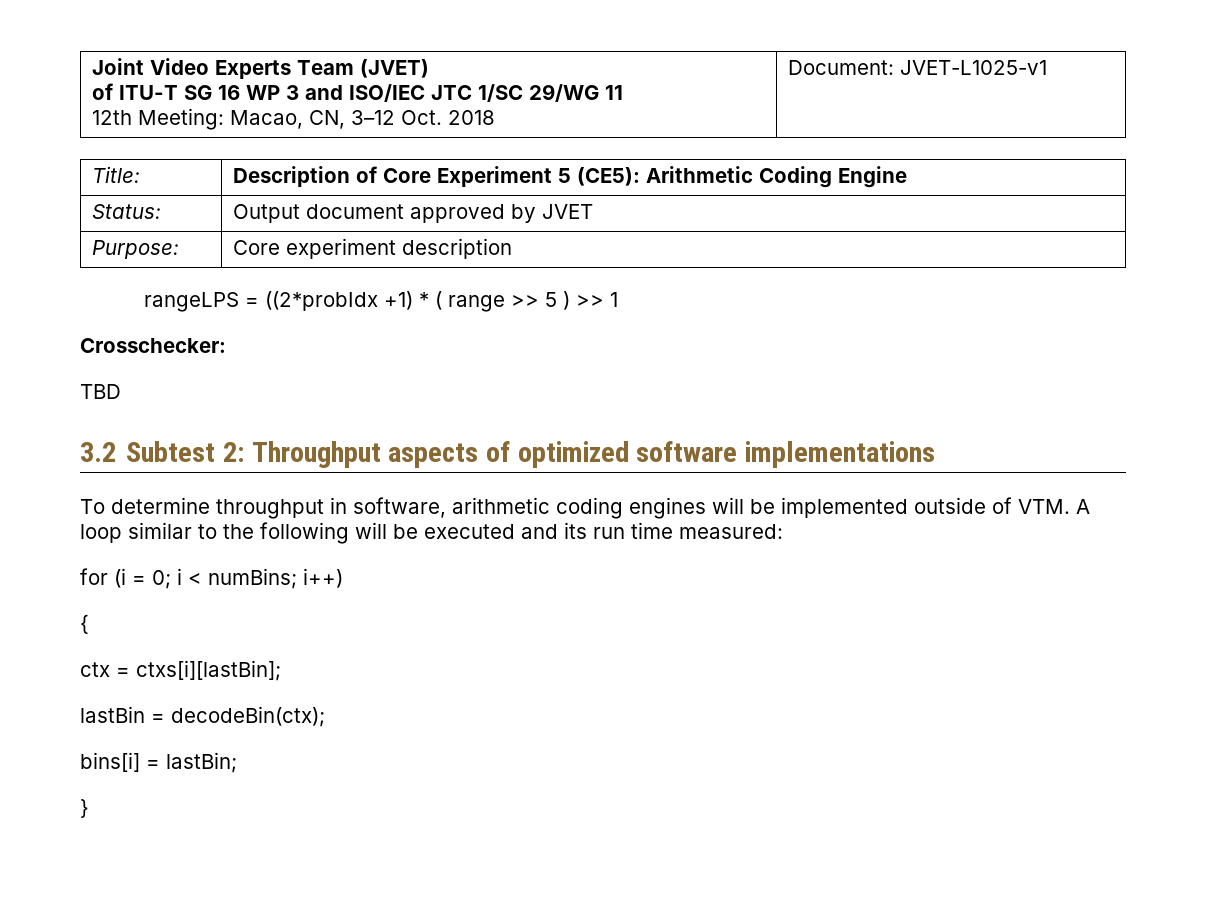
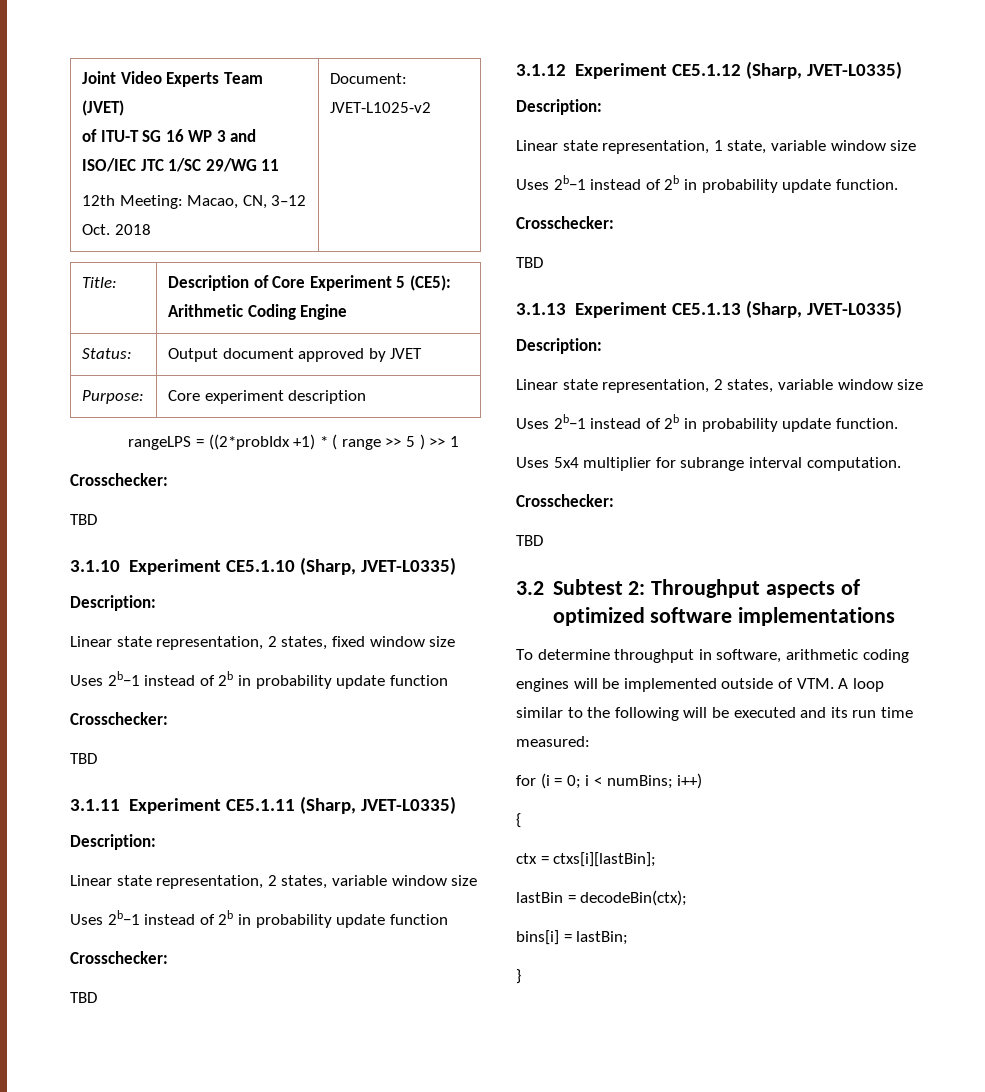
[899,60,1047,75] JVET-L1025-v1 -> [329,102,431,113] JVET-L1025-v2
(121, 391) none -> [70,557,456,575] [70,595,156,611] [70,636,456,650] [70,671,448,689] [70,712,168,725] [70,753,97,764] [70,796,456,814] [70,834,156,850] [70,875,478,889] [70,910,448,928] [70,951,168,964] [70,992,97,1003] [516,61,902,79] [516,99,602,115] [516,140,917,154] [516,175,898,193] [516,216,614,229] [516,257,543,268] [516,300,902,318] [516,338,602,354] [516,379,924,393] [516,414,898,432] [516,457,901,471] [516,494,614,507] [516,535,543,546] // 3.1.10 Experiment CE5.1.10 (Sharp, JVET-L0335) // Description: // Linear state representation, 2 states, fixed window size // Uses 2b−1 instead of 2b in probability update function // Crosschecker: // TBD // 3.1.11 Experiment CE5.1.11 (Sharp, JVET-L0335) // Description: // Linear state representation, 2 states, variable window size // Uses 2b−1 instead of 2b in probability update function // Crosschecker: // TBD // 3.1.12 Experiment CE5.1.12 (Sharp, JVET-L0335) // Description: // Linear state representation, 1 state, variable window size // Uses 2b−1 instead of 2b in probability update function. // Crosschecker: // TBD // 3.1.13 Experiment CE5.1.13 (Sharp, JVET-L0335) // Description: // Linear state representation, 2 states, variable window size // Uses 2b−1 instead of 2b in probability update function. // Uses 5x4 multiplier for subrange interval computation. // Crosschecker: // TBD

